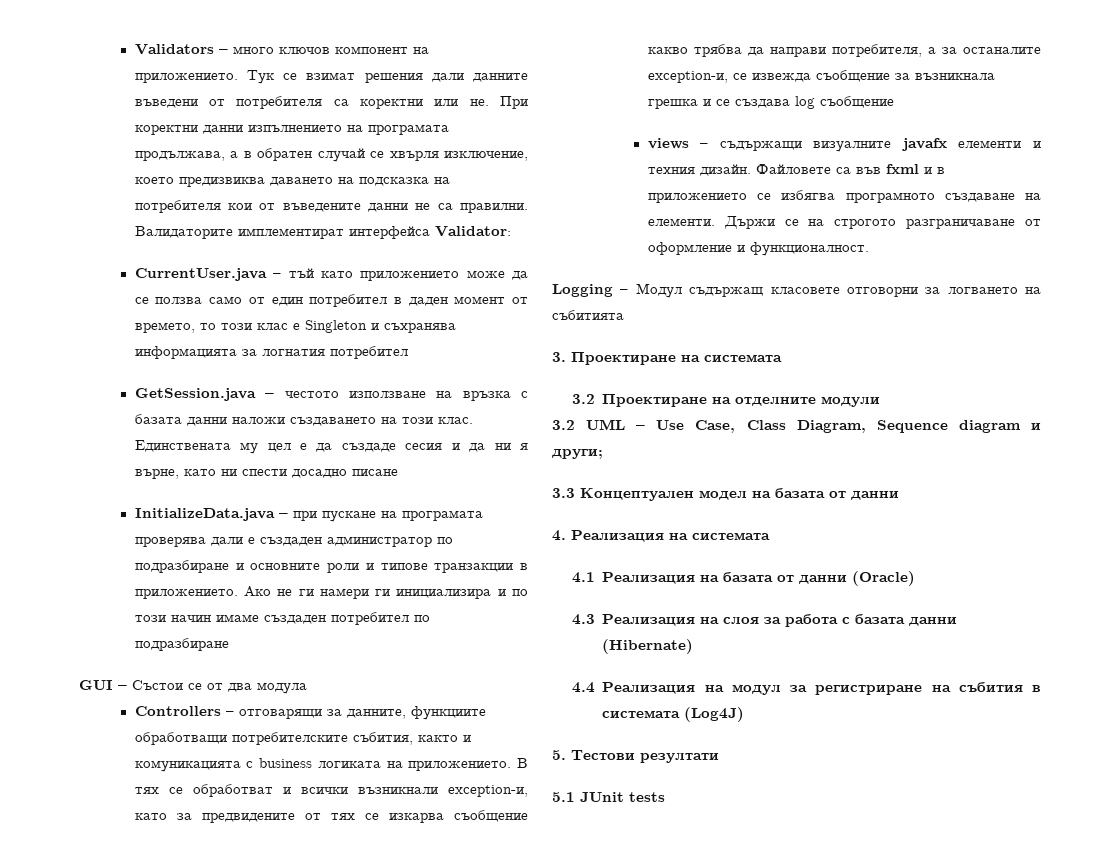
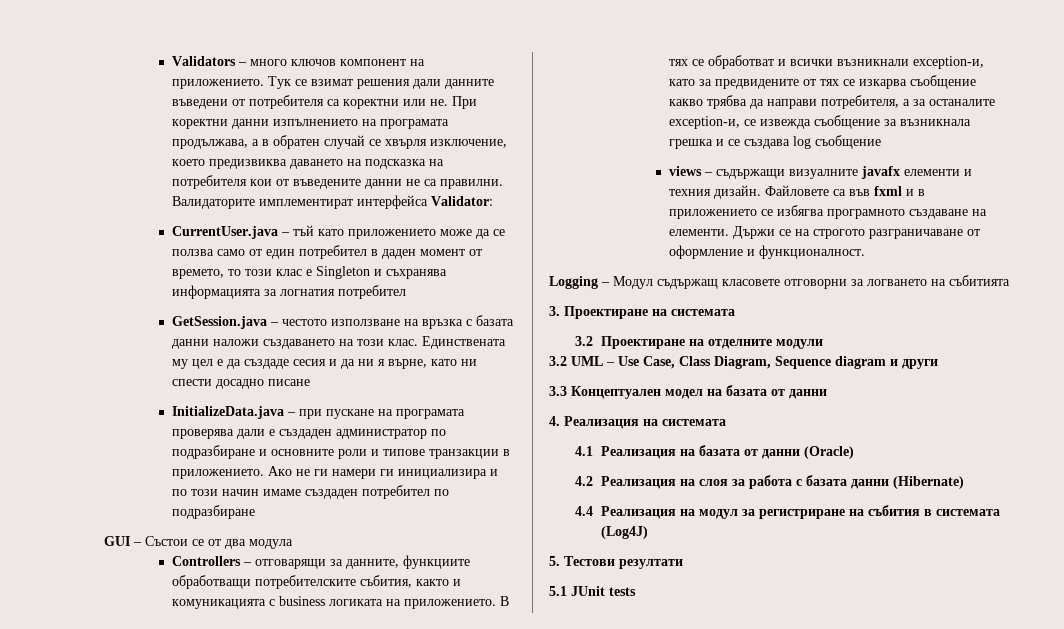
[552,449,603,459] други; -> [902,359,938,369] други
[571,614,595,625] 4.3 -> [575,476,594,486] 4.2

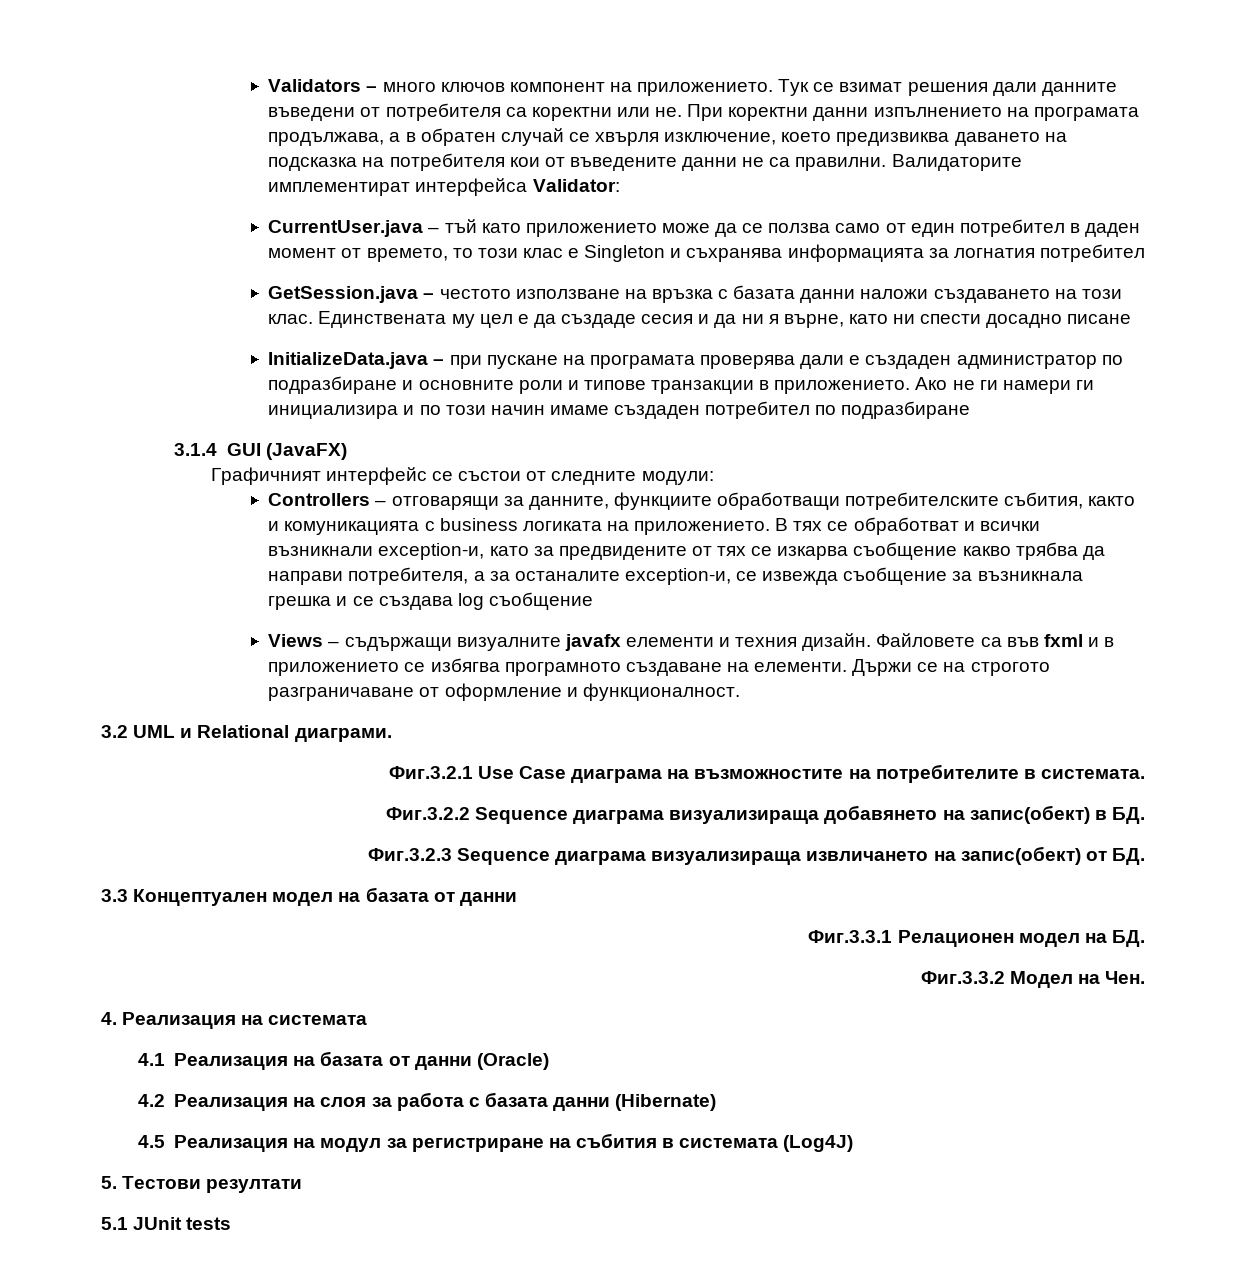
[104,536,294,549] GUI – Състои се от два модула -> [174,443,347,460] [210,467,714,485] 3.1.4 GUI (JavaFX) // Графичният интерфейс се състои от следните модули:
[668,166,702,176] views -> [268,634,324,647] Views
[549,275,1010,289] [549,306,735,319] [575,336,824,349] [549,356,938,369] Logging – Модул съдържащ класовете отговорни за логването на събитията // 3. Проектиране на системата // 3.2 Проектиране на отделните модули // 3.2 UML – Use Case, Class Diagram, Sequence diagram и други -> [101,725,392,742] [388,764,1145,783] [385,805,1145,824] [367,846,1145,865] 3.2 UML и Relational диаграми. // Фиг.3.2.1 Use Case диаграма на възможностите на потребителите в системата. // Фиг.3.2.2 Sequence диаграма визуализираща добавянето на запис(обект) в БД. // Фиг.3.2.3 Sequence диаграма визуализираща извличането на запис(обект) от БД.
(827, 394) none -> [808,930,1145,947] [920,971,1145,988] // Фиг.3.3.1 Релационен модел на БД. // Фиг.3.3.2 Модел на Чен.
[575,506,594,516] 4.4 -> [137,1135,165,1148] 4.5

